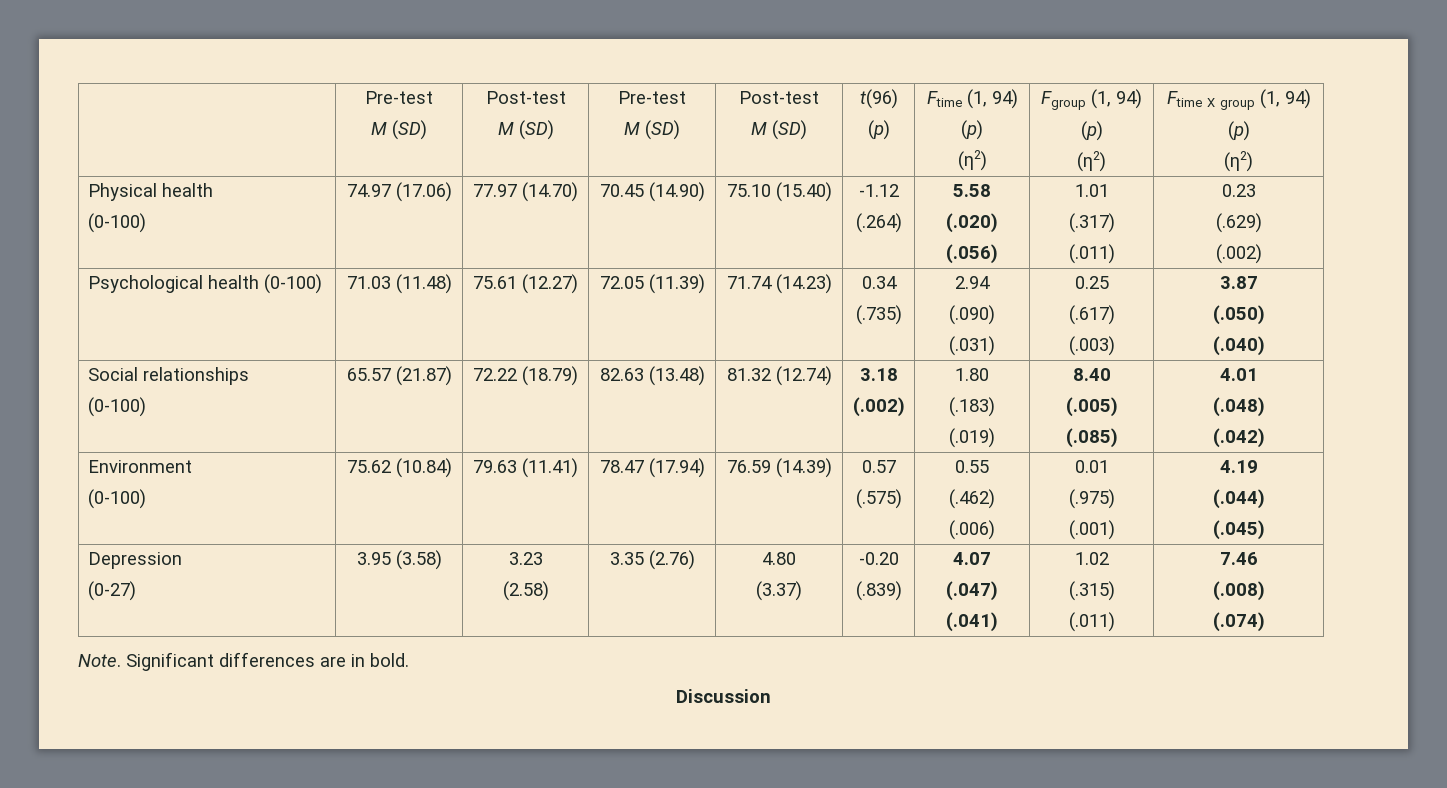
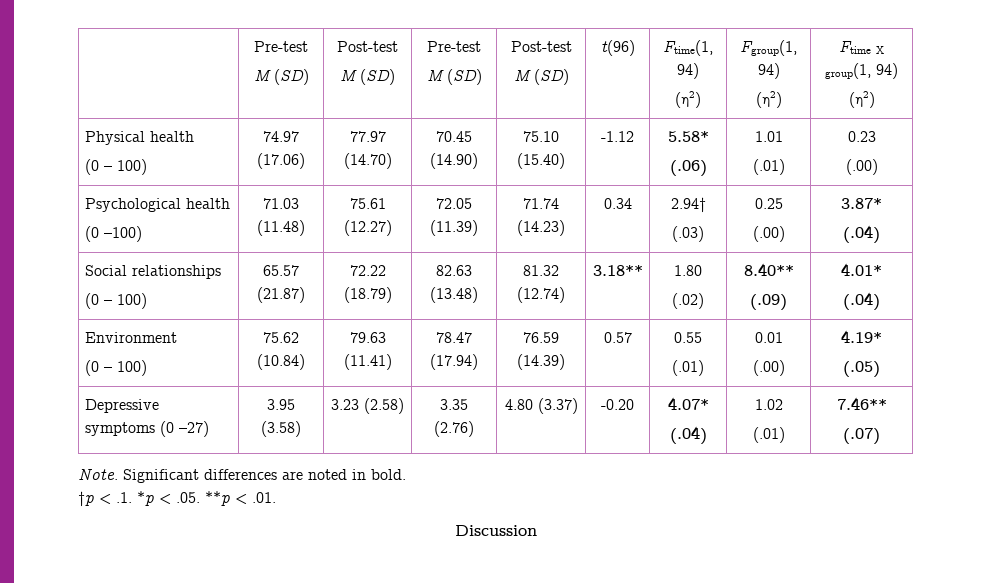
[867,120,890,140] [926,89,1018,109] [961,120,983,140] [957,150,987,171] [1041,89,1142,110] [1080,121,1103,141] // (p) | Ftime (1, 94) // (p) // (η2) | Fgroup (1, 94) // (p) -> [663,40,713,56] [677,63,699,79] [675,91,701,108] [740,40,797,56] [757,63,780,79] | Ftime(1, 94) // (η2) | Fgroup(1, 94)
[1219,89,1311,110] [1227,121,1250,141] group (1, 94) // (p) -> [825,63,898,79] group(1, 94)
[87,213,146,233] (0-100) -> [84,159,147,175] (0 – 100)
[855,213,902,233] [953,184,991,197] [946,213,998,233] [946,244,998,264] // (.264) | 5.58 // (.020) // (.056) -> [667,131,709,142] [669,160,707,177] | 5.58* // (.06)
[1068,213,1115,233] [1068,244,1115,264] (.317) // (.011) -> [752,159,785,175] (.01)
[1215,213,1262,233] [1215,244,1262,264] (.629) // (.002) -> [845,159,878,175] (.00)
[263,274,322,294] (0-100) -> [84,226,142,242] // (0 –100)
[855,305,902,325] [955,276,990,289] [949,305,995,325] [949,336,995,356] [1074,276,1109,289] [1068,305,1115,325] [1068,336,1115,356] [1219,276,1258,289] [1212,305,1265,325] [1212,336,1265,356] // (.735) | 2.94 // (.090) // (.031) | 0.25 // (.617) // (.003) | 3.87 // (.050) // (.040) -> [670,197,706,213] [672,226,704,242] [754,198,783,209] [752,226,785,242] [841,198,882,209] [843,225,880,244] | 2.94† // (.03) | 0.25 // (.00) | 3.87* // (.04)
[87,397,146,417] (0-100) -> [84,293,147,309] (0 – 100)
[859,368,898,381] [852,397,905,417] 3.18 // (.002) -> [592,265,643,276] 3.18**
[949,397,995,417] [949,428,995,448] [1072,368,1111,381] [1065,397,1118,417] [1065,428,1118,448] [1219,368,1258,381] [1212,397,1265,417] [1212,428,1265,448] [87,460,192,473] [87,489,146,509] (.183) // (.019) | 8.40 // (.005) // (.085) | 4.01 // (.048) // (.042) // Environment // (0-100) -> [672,293,704,309] [743,263,794,276] [750,294,787,311] [841,263,882,276] [843,292,880,311] [84,332,177,343] [84,360,147,376] (.02) | 8.40** // (.09) | 4.01* // (.04) // Environment // (0 – 100)
[855,489,902,509] // (.575) -> (632, 337) none
[949,489,995,509] [949,520,995,540] (.462) // (.006) -> [672,360,704,376] (.01)
[1068,489,1115,509] [1068,520,1115,540] [1219,460,1258,473] [1212,489,1265,509] [1212,520,1265,540] [87,552,182,569] [87,581,136,601] (.975) // (.001) | 4.19 // (.044) // (.045) // Depression // (0-27) -> [752,360,785,376] [841,330,882,343] [843,361,880,378] [84,399,159,413] [84,421,209,437] (.00) | 4.19* // (.05) // Depressive symptoms (0 –27)
(543, 558) // -> (359, 404) none
(796, 558) // -> (533, 404) none
[855,581,902,601] [953,552,991,565] [946,581,998,601] [946,612,998,632] [1074,552,1109,565] [1068,581,1115,601] [1068,612,1115,632] [1219,552,1258,565] [1212,581,1265,601] [1212,612,1265,632] // (.839) | 4.07 // (.047) // (.041) | 1.02 // (.315) // (.011) | 7.46 // (.008) // (.074) -> [667,397,709,410] [669,426,707,445] [754,399,783,410] [752,427,785,443] [836,397,887,410] [843,428,880,445] | 4.07* // (.04) | 1.02 // (.01) | 7.46** // (.07)
(346, 661) none -> [308,469,347,480] noted
(409, 660) none -> [78,491,276,507] // †p < .1. *p < .05. **p < .01.

